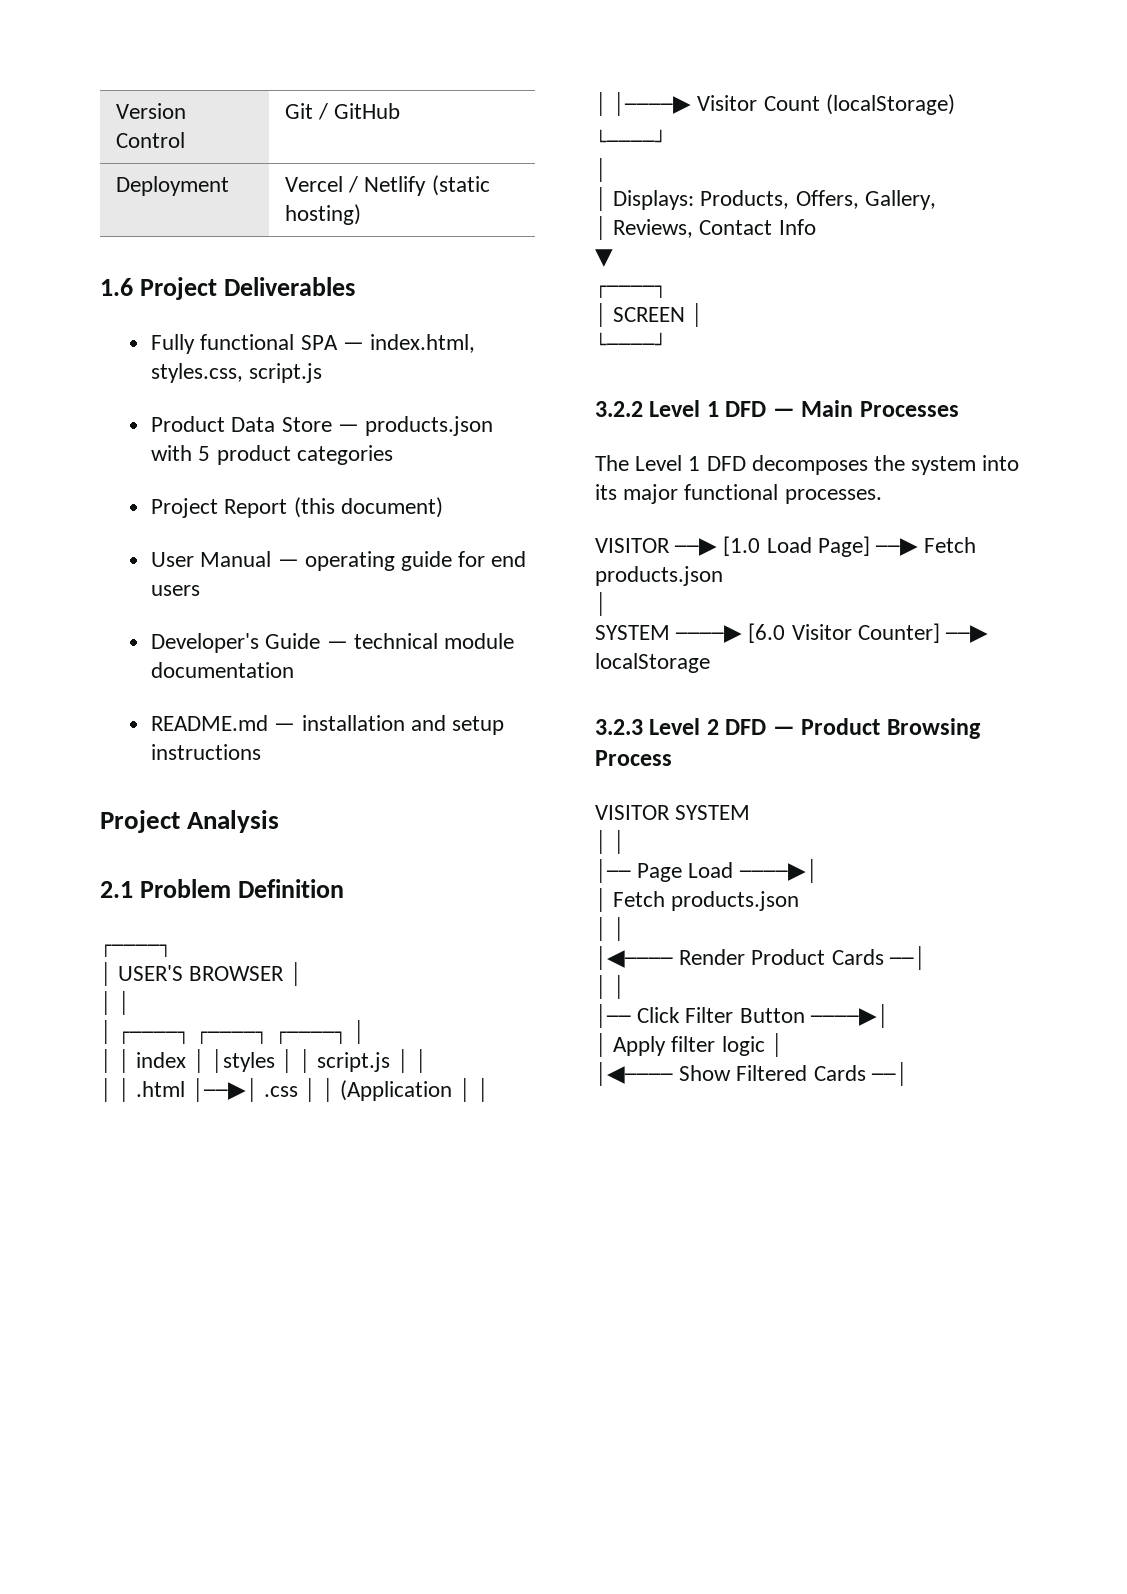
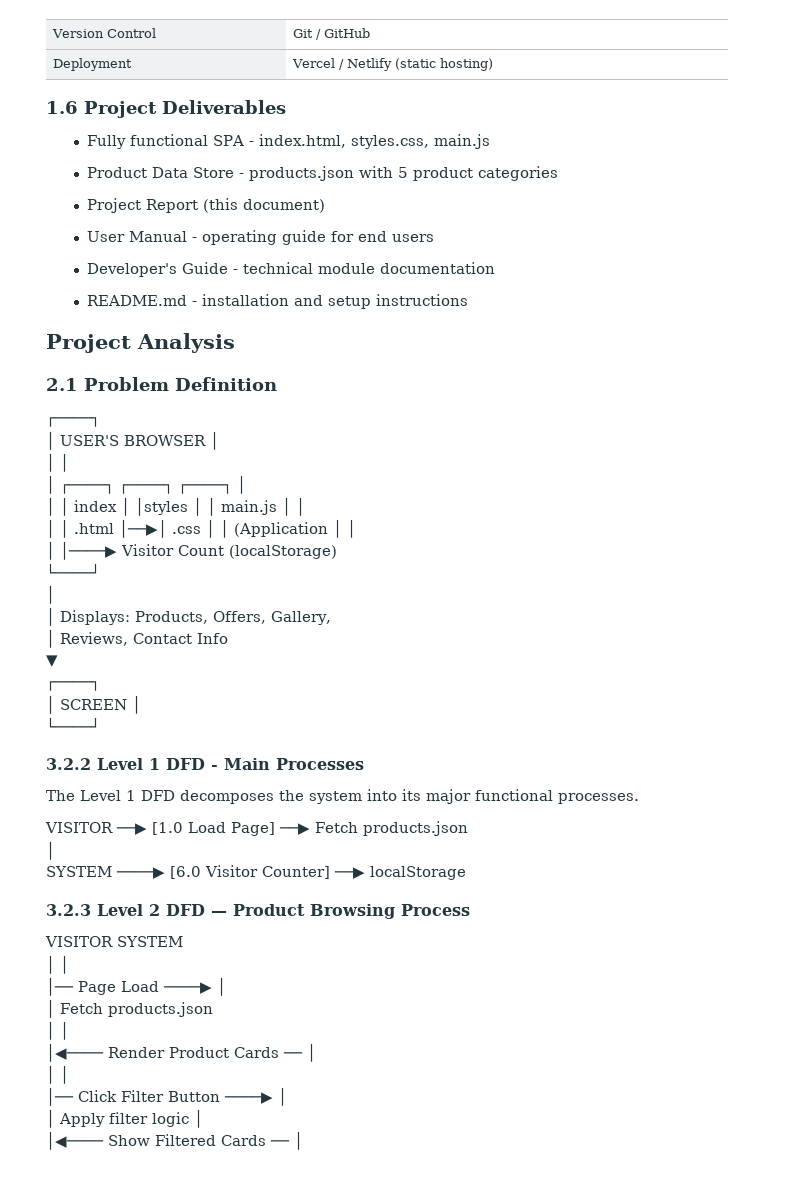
[342,342,364,350] — -> [248,141,254,146] -
[249,363,323,383] script.js -> [433,134,490,149] main.js
[337,424,359,432] — -> [238,173,244,178] -
[277,559,299,567] — -> [191,237,197,242] -
[326,641,348,649] — -> [232,269,238,274] -
[274,723,296,731] — -> [191,301,197,306] -
[317,1052,391,1072] script.js -> [221,500,277,515] main.js
[772,408,795,417] — -> [211,765,218,770] -
[738,859,818,883] ────▶│ -> [163,977,226,996] ────▶ │
[888,946,926,970] ──│ -> [283,1043,316,1062] ── │
[809,1004,889,1028] ────▶│ -> [224,1087,287,1106] ────▶ │
[870,1062,908,1086] ──│ -> [270,1131,303,1150] ── │

